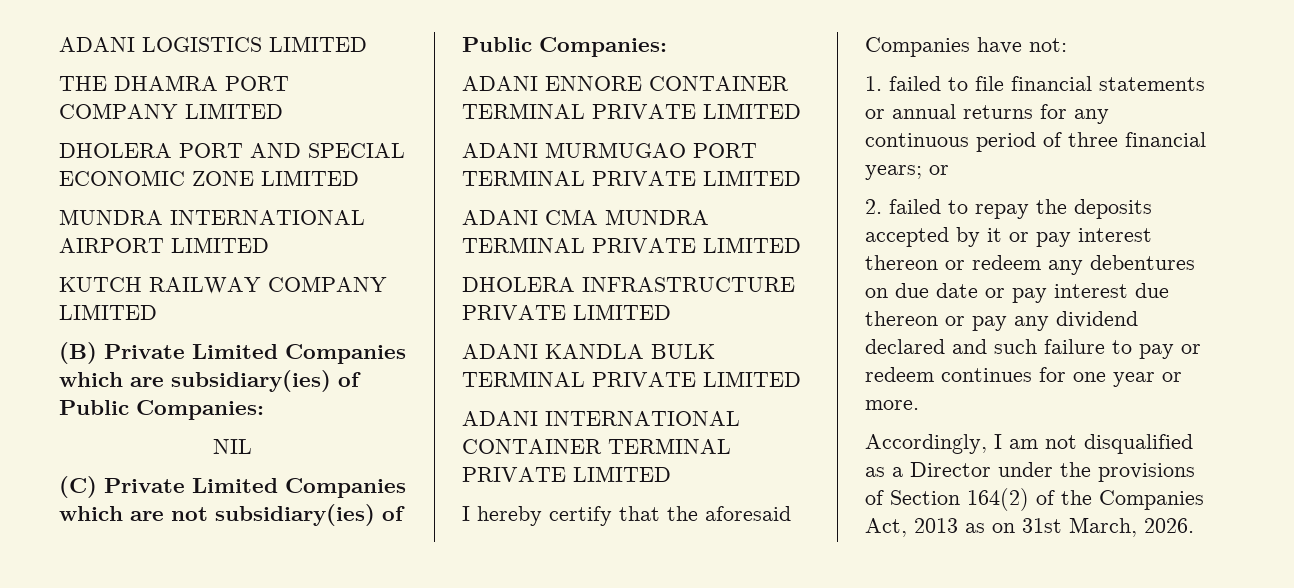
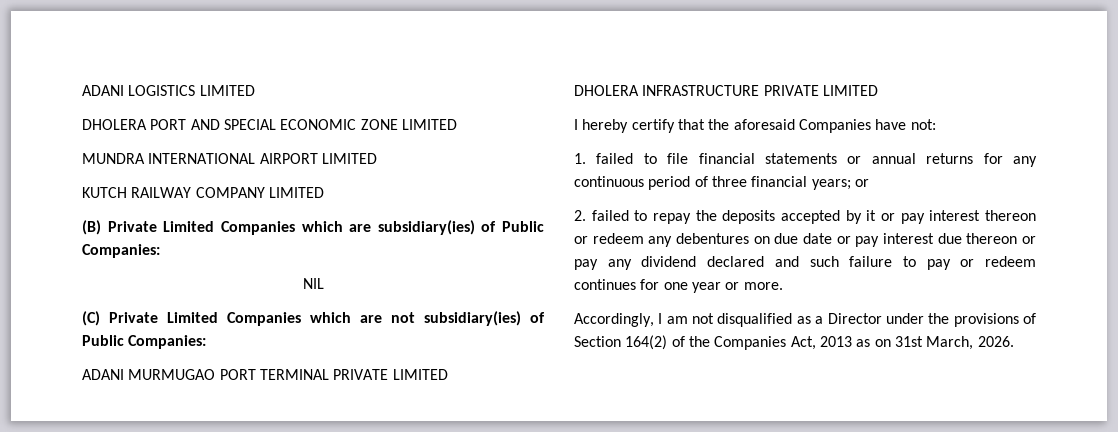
[59,75,289,91] [59,103,283,119] // THE DHAMRA PORT COMPANY LIMITED -> (255, 90) none
[462,76,789,91] [462,103,801,119] // ADANI ENNORE CONTAINER TERMINAL PRIVATE LIMITED -> (207, 342) none
[462,209,709,225] [462,237,801,253] [462,277,795,292] [462,304,671,320] [462,344,715,359] [462,371,801,387] [462,411,740,426] [462,438,731,454] ADANI CMA MUNDRA TERMINAL PRIVATE LIMITED // DHOLERA INFRASTRUCTURE PRIVATE LIMITED // ADANI KANDLA BULK TERMINAL PRIVATE LIMITED // ADANI INTERNATIONAL CONTAINER TERMINAL -> [574,85,760,96] DHOLERA INFRASTRUCTURE

